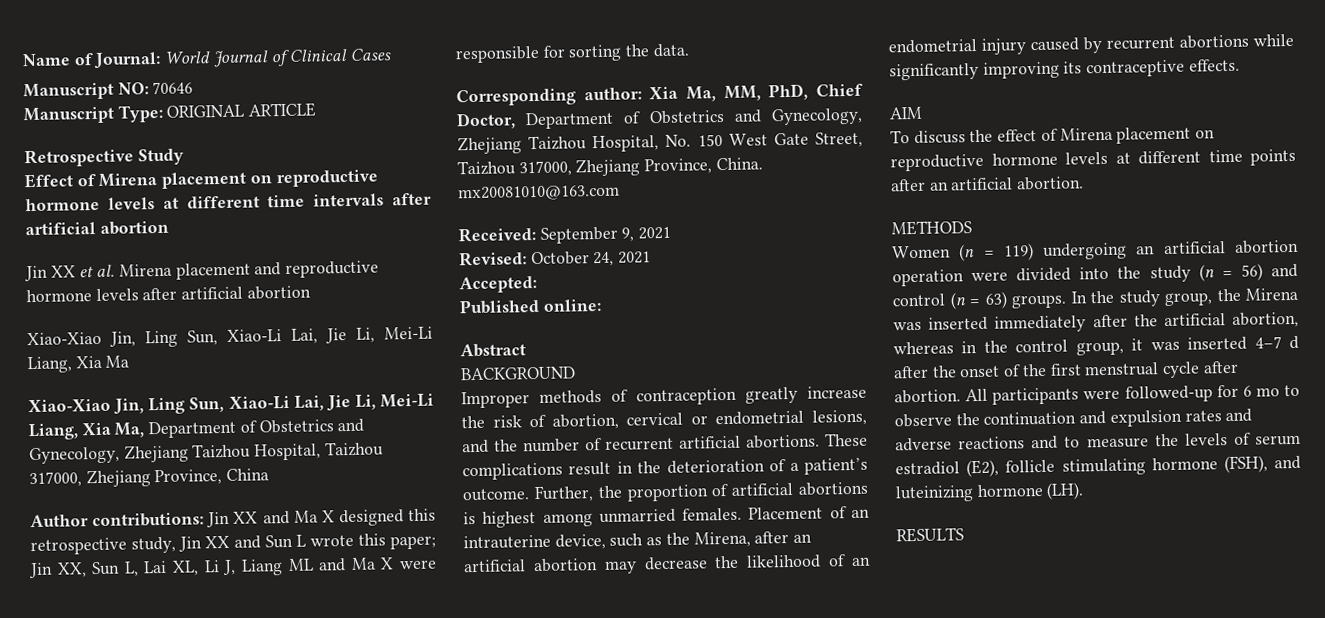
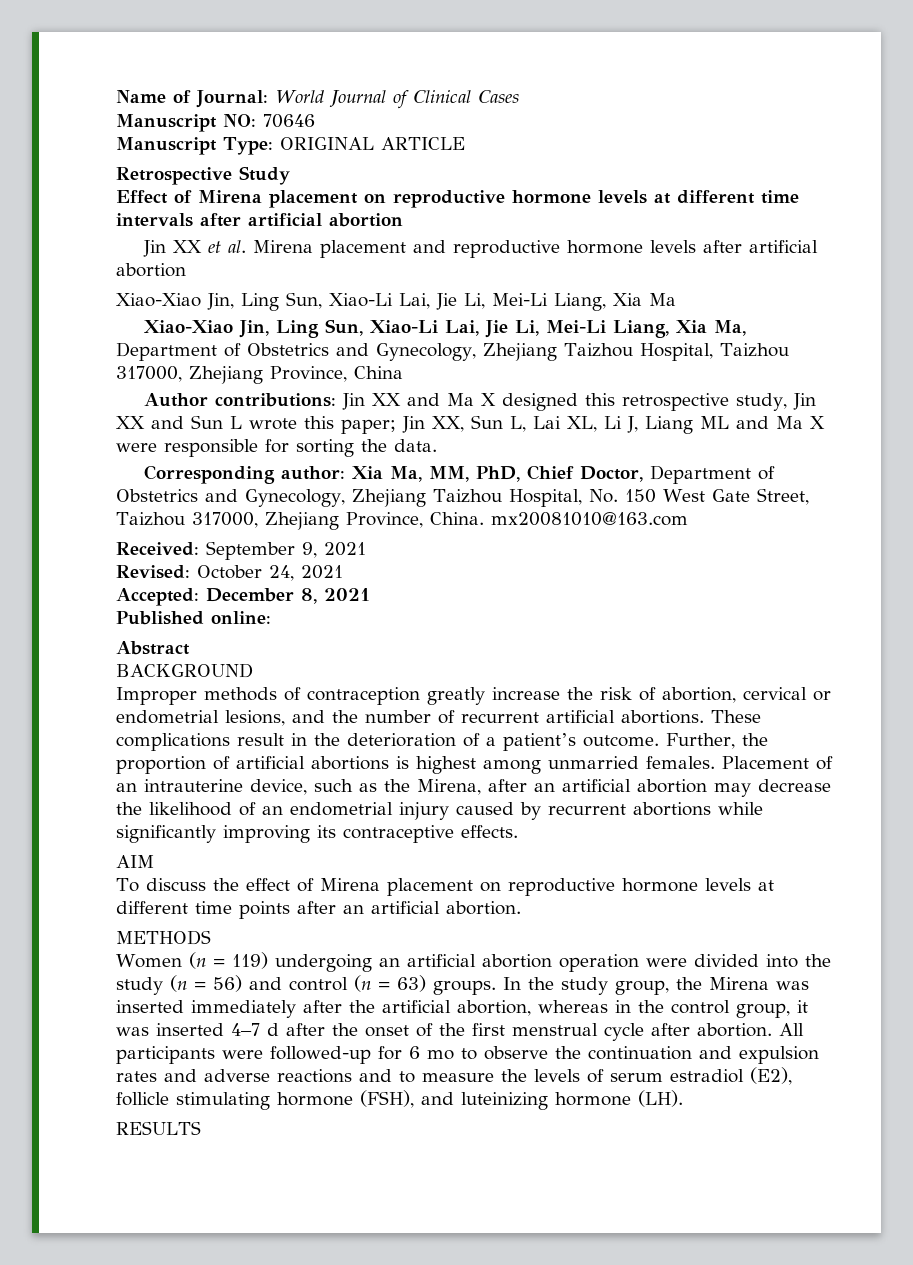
(537, 284) none -> [206,588,370,604] December 8, 2021

